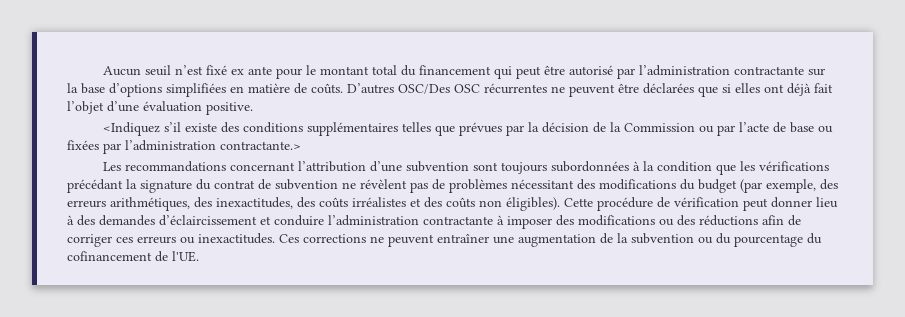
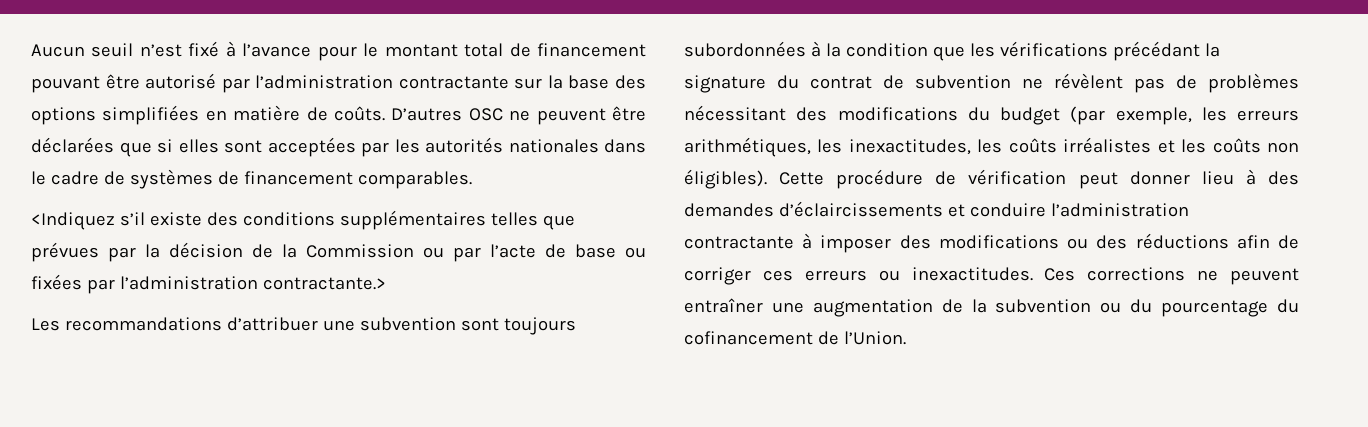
[230,66,272,75] ex ante -> [225,41,312,57] à l’avance
[400,65,541,79] du financement qui peut -> [509,43,646,57] [31,76,100,93] de financement pouvant
[109,83,162,97] d’options -> [614,75,646,89] [31,107,96,125] des options
[398,83,547,94] OSC/Des OSC récurrentes -> [468,108,503,121] OSC
[764,83,833,96] [67,101,253,115] ont déjà fait l’objet d’une évaluation positive. -> [224,137,646,157] [31,169,472,189] sont acceptées par les autorités nationales dans le cadre de systèmes de financement comparables.
[229,161,402,172] concernant l’attribution d’une -> [226,317,355,331] d’attribuer une
[820,179,838,190] des -> [1201,107,1227,121] les
[194,197,315,209] des inexactitudes, des -> [817,139,1003,155] les inexactitudes, les
[424,197,442,208] des -> [1181,139,1207,153] les
[159,215,257,226] d’éclaircissement -> [778,201,943,217] d’éclaircissements
[172,251,199,262] l'UE. -> [843,331,906,345] l’Union.

